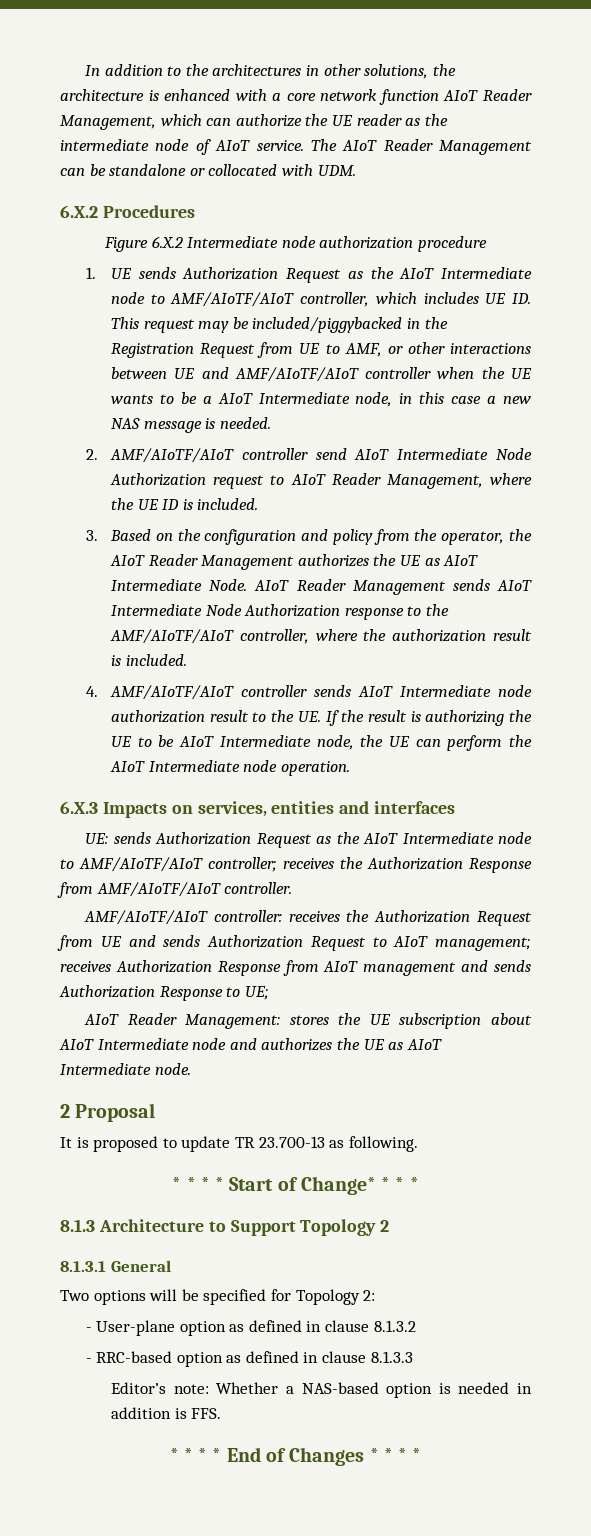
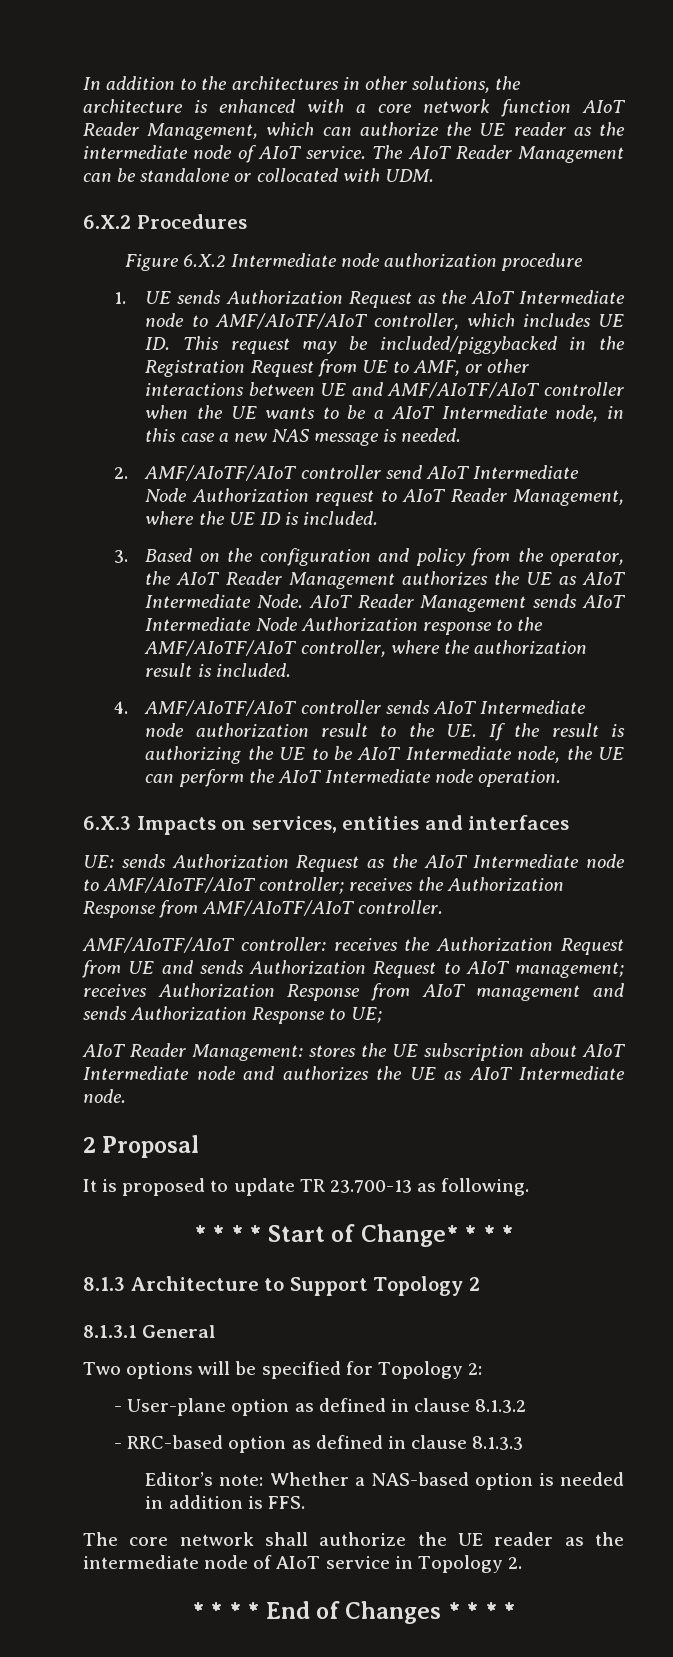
(222, 1413) none -> [83,1532,624,1546] [83,1555,522,1573] // The core network shall authorize the UE reader as the intermediate node of AIoT service in Topology 2.

